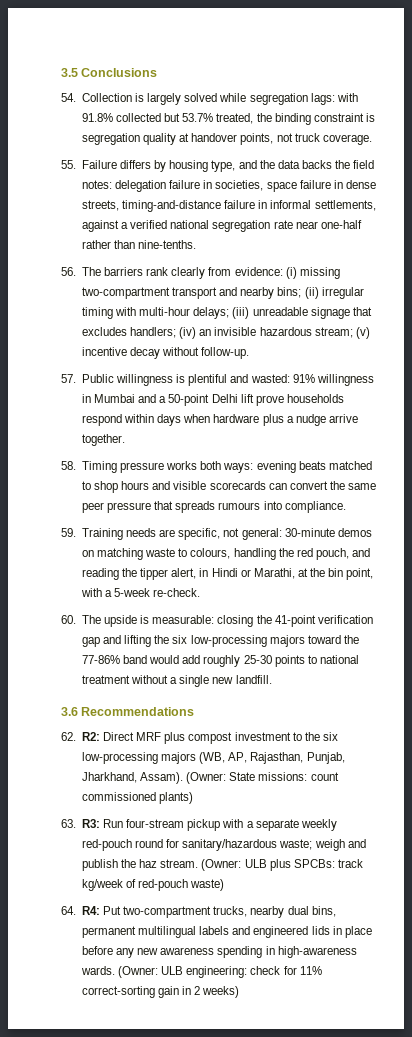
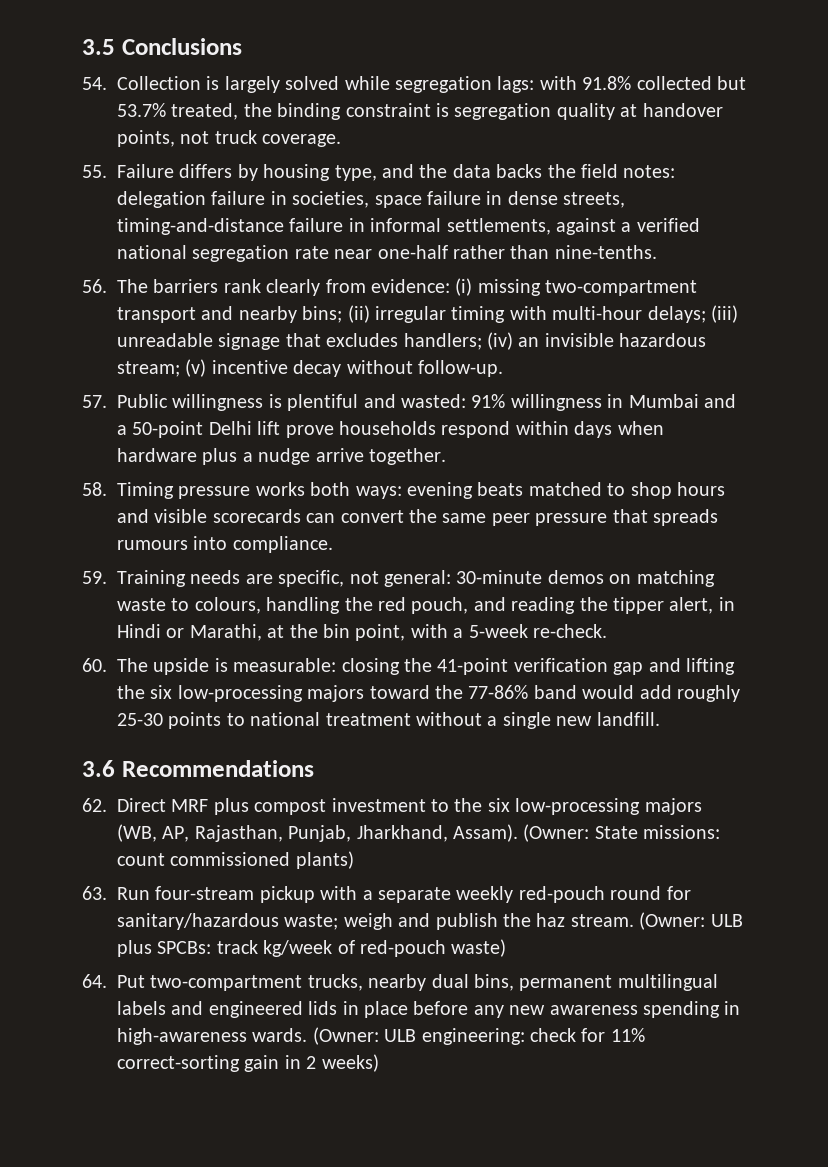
[82,732,101,741] R2: -> (107, 805) none
[82,819,101,828] R3: -> (107, 893) none
[82,906,101,915] R4: -> (107, 981) none

